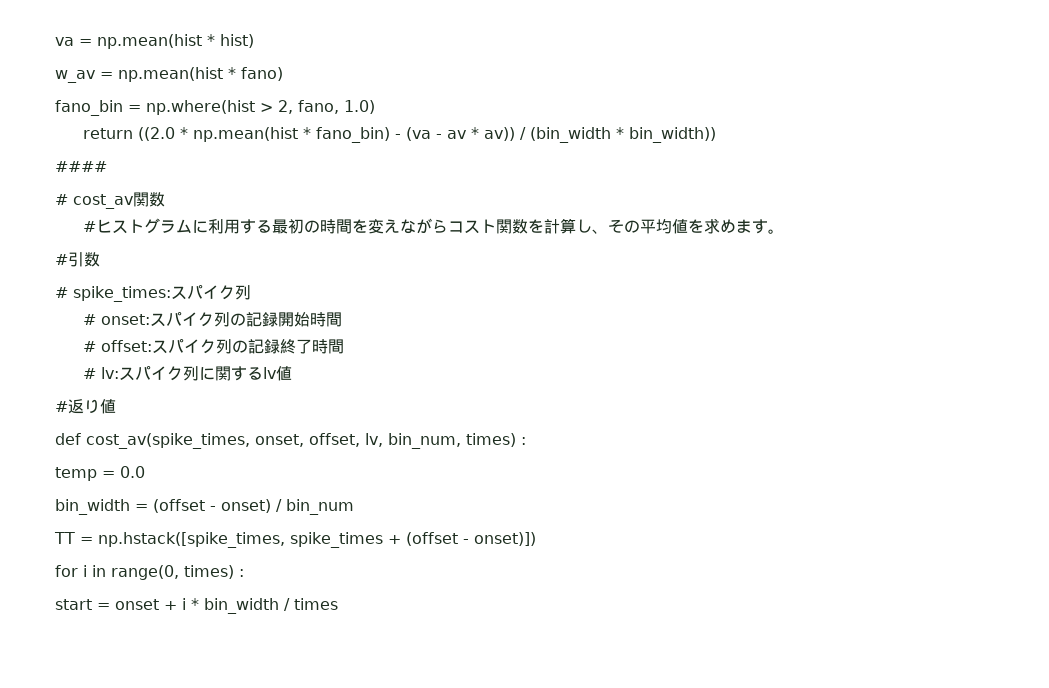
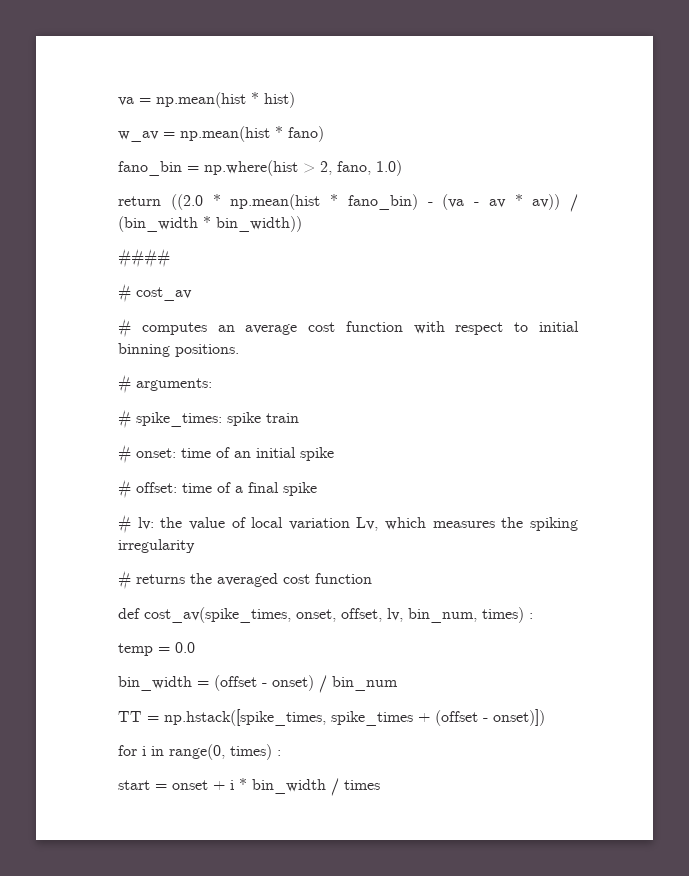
[133,192,165,207] [82,218,784,234] [55,252,100,267] 関数 // #ヒストグラムに利用する最初の時間を変えながらコスト関数を計算し、その平均値を求めます。 // #引数 -> [118,318,579,338] [118,343,239,357] [118,374,212,394] // # computes an average cost function with respect to initial binning positions. // # arguments:
[171,285,251,300] スパイク列 -> [227,412,299,426] spike train
[149,312,342,327] [82,339,344,354] [82,366,292,381] [55,399,116,414] スパイク列の記録開始時間 // # offset:スパイク列の記録終了時間 // # lv:スパイク列に関するlv値 // #返り値 -> [181,447,334,461] [118,479,317,499] [118,514,578,534] [118,539,195,553] [118,570,372,590] time of an initial spike // # offset: time of a final spike // # lv: the value of local variation Lv, which measures the spiking irregularity // # returns the averaged cost function

